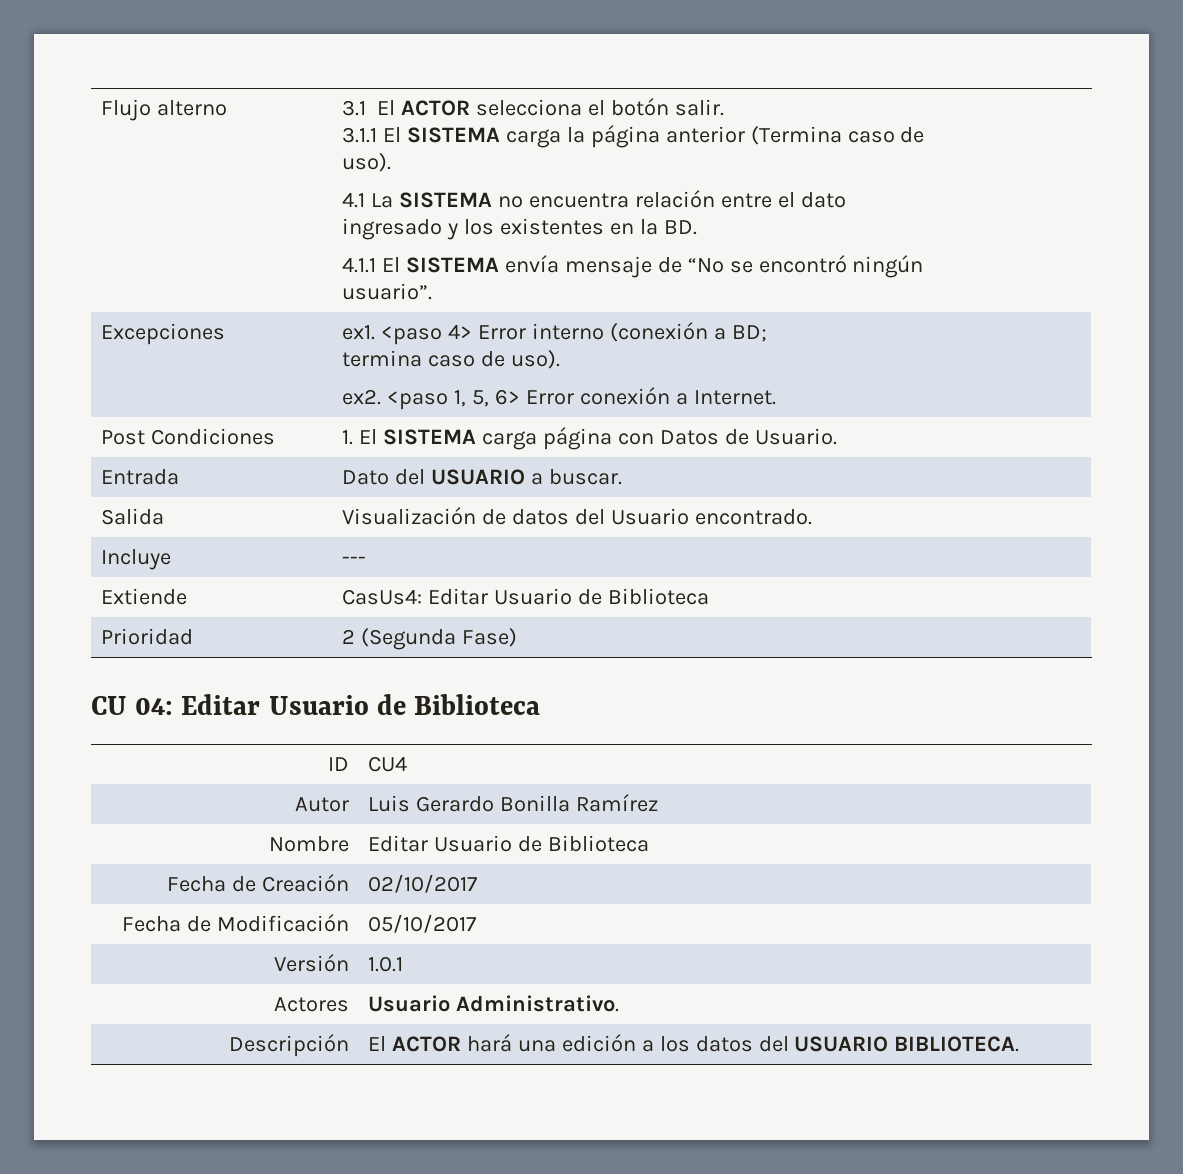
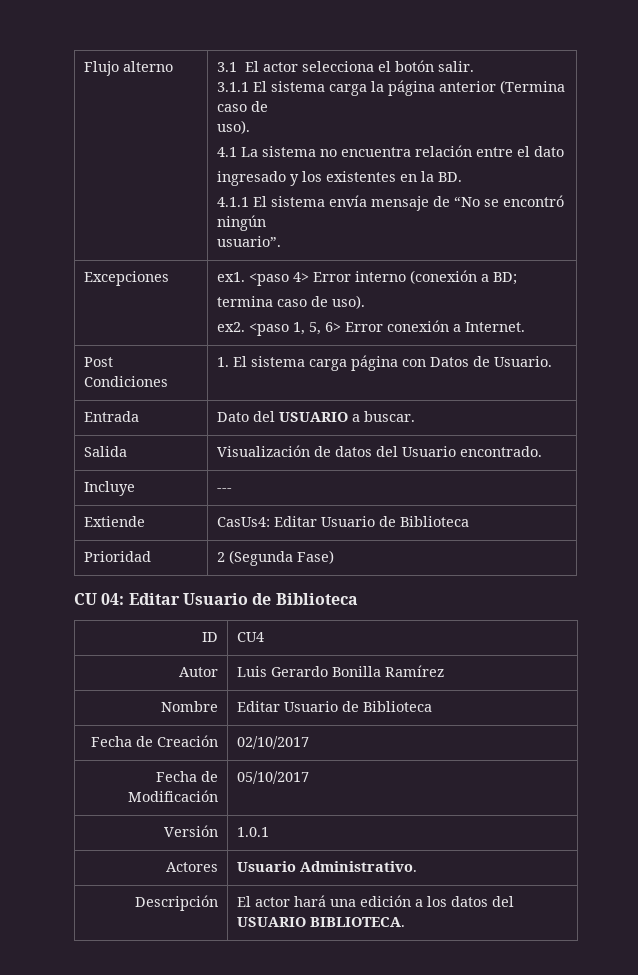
[400,100,470,116] ACTOR -> [262,62,298,72] actor
[406,127,500,143] SISTEMA -> [271,81,326,92] sistema
[398,192,492,208] SISTEMA -> [262,146,317,157] sistema
[405,257,499,273] SISTEMA -> [271,196,326,207] sistema
[382,429,476,445] SISTEMA -> [251,356,306,367] sistema
[391,1036,461,1052] ACTOR -> [255,897,291,907] actor

